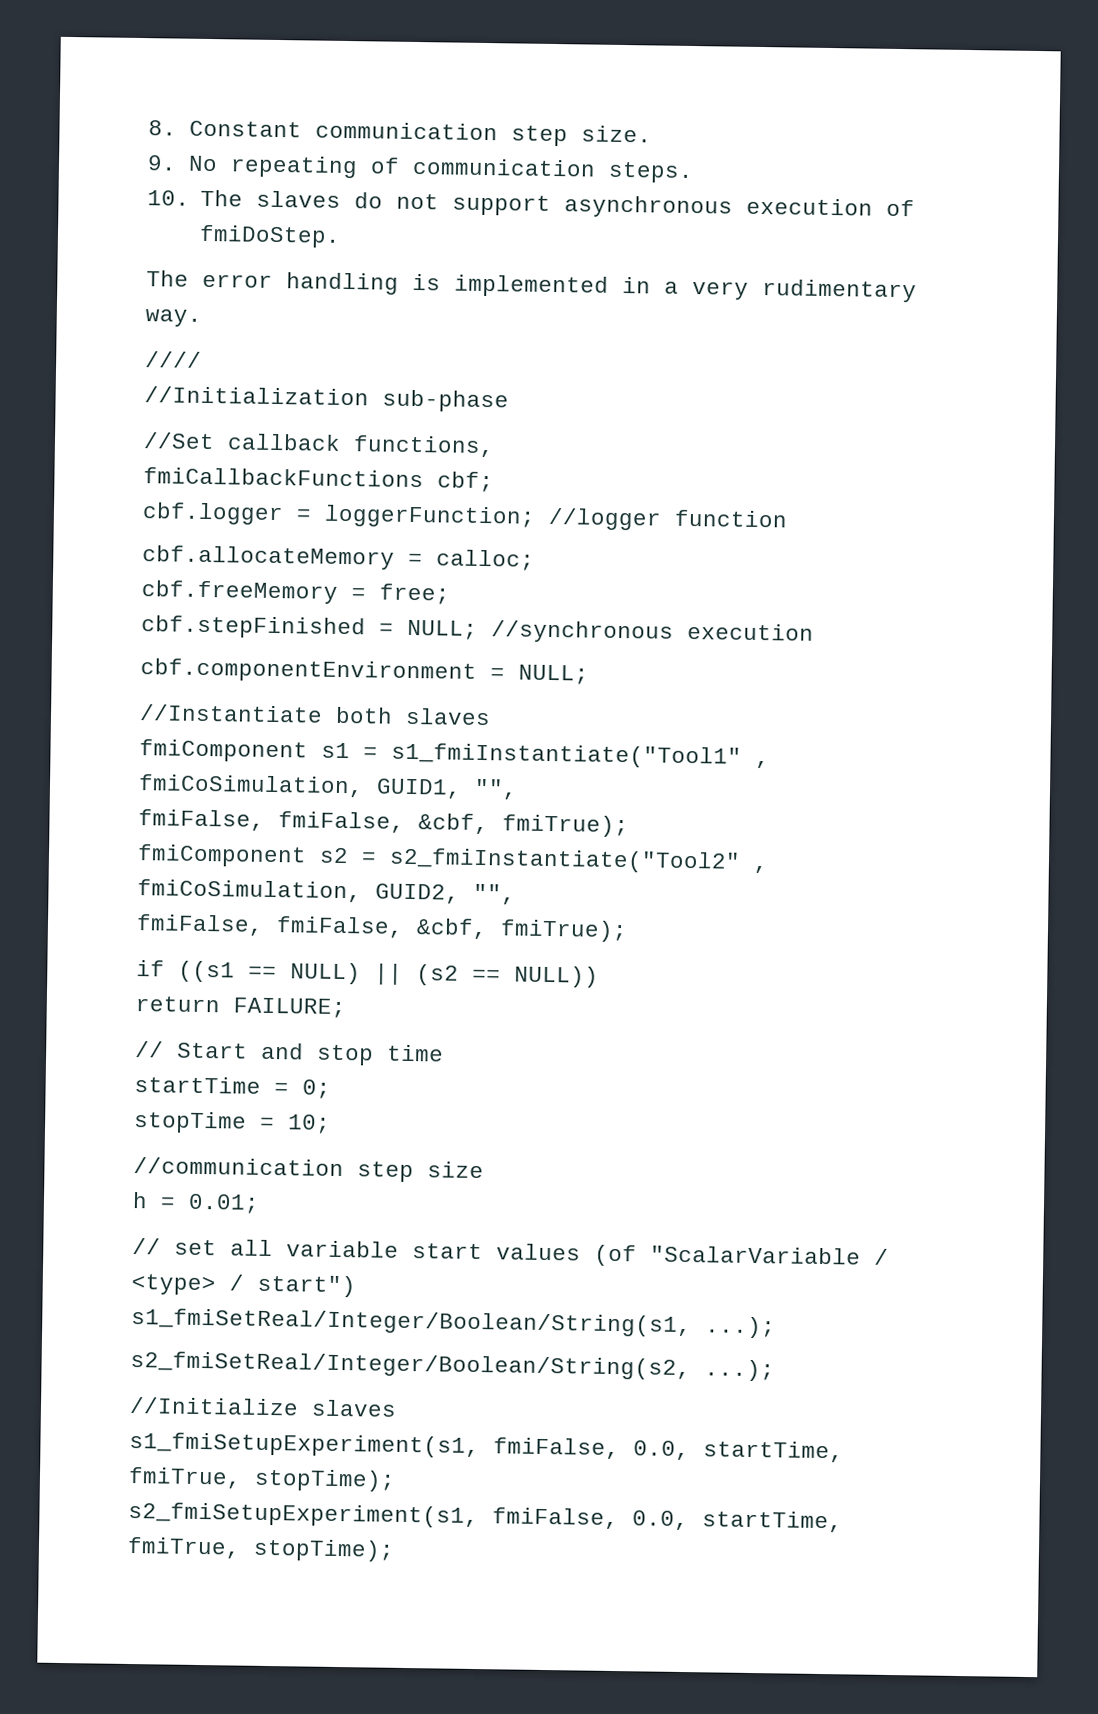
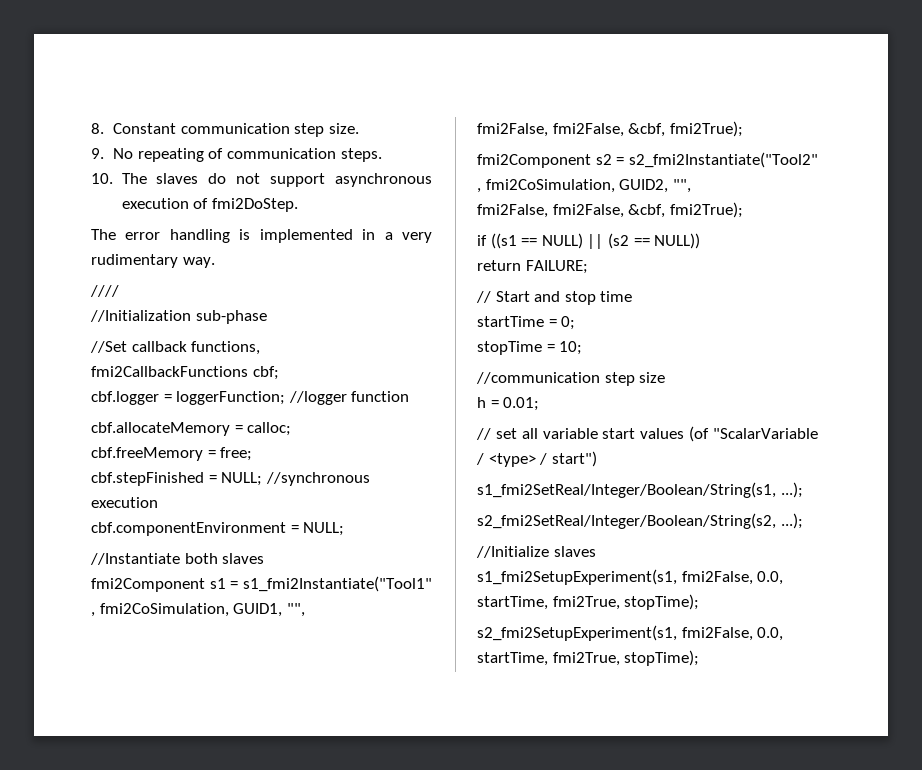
[199,224,342,248] fmiDoStep. -> [211,198,298,212] fmi2DoStep.
[143,467,424,488] fmiCallbackFunctions -> [91,366,248,377] fmi2CallbackFunctions
[139,739,308,763] fmiComponent -> [91,578,205,592] fmi2Component
[391,742,770,769] [138,774,364,798] s1_fmiInstantiate("Tool1" , fmiCoSimulation, -> [243,576,433,592] [91,603,229,617] s1_fmi2Instantiate("Tool1" , fmi2CoSimulation,
[138,809,629,838] [137,844,768,874] [137,879,516,905] [136,914,628,943] fmiFalse, fmiFalse, &cbf, fmiTrue); // fmiComponent s2 = s2_fmiInstantiate("Tool2" , fmiCoSimulation, GUID2, "", // fmiFalse, fmiFalse, &cbf, fmiTrue); -> [477,121,743,137] [477,152,818,168] [477,179,691,193] [477,202,743,218] fmi2False, fmi2False, &cbf, fmi2True); // fmi2Component s2 = s2_fmi2Instantiate("Tool2" , fmi2CoSimulation, GUID2, "", // fmi2False, fmi2False, &cbf, fmi2True);
[131,1307,776,1339] [130,1350,691,1381] s1_fmiSetReal/Integer/Boolean/String(s1, ...); // s2_fmiSetReal/Integer/Boolean/String(s2, -> [477,482,803,498] [477,513,776,529] s1_fmi2SetReal/Integer/Boolean/String(s1, ...); // s2_fmi2SetReal/Integer/Boolean/String(s2,
[129,1431,844,1463] [128,1466,242,1489] s1_fmiSetupExperiment(s1, fmiFalse, 0.0, startTime, fmiTrue, -> [477,569,784,585] [477,596,620,610] s1_fmi2SetupExperiment(s1, fmi2False, 0.0, startTime, fmi2True,
[128,1501,843,1533] [127,1536,241,1559] s2_fmiSetupExperiment(s1, fmiFalse, 0.0, startTime, fmiTrue, -> [477,625,784,641] [477,652,620,666] s2_fmi2SetupExperiment(s1, fmi2False, 0.0, startTime, fmi2True,

